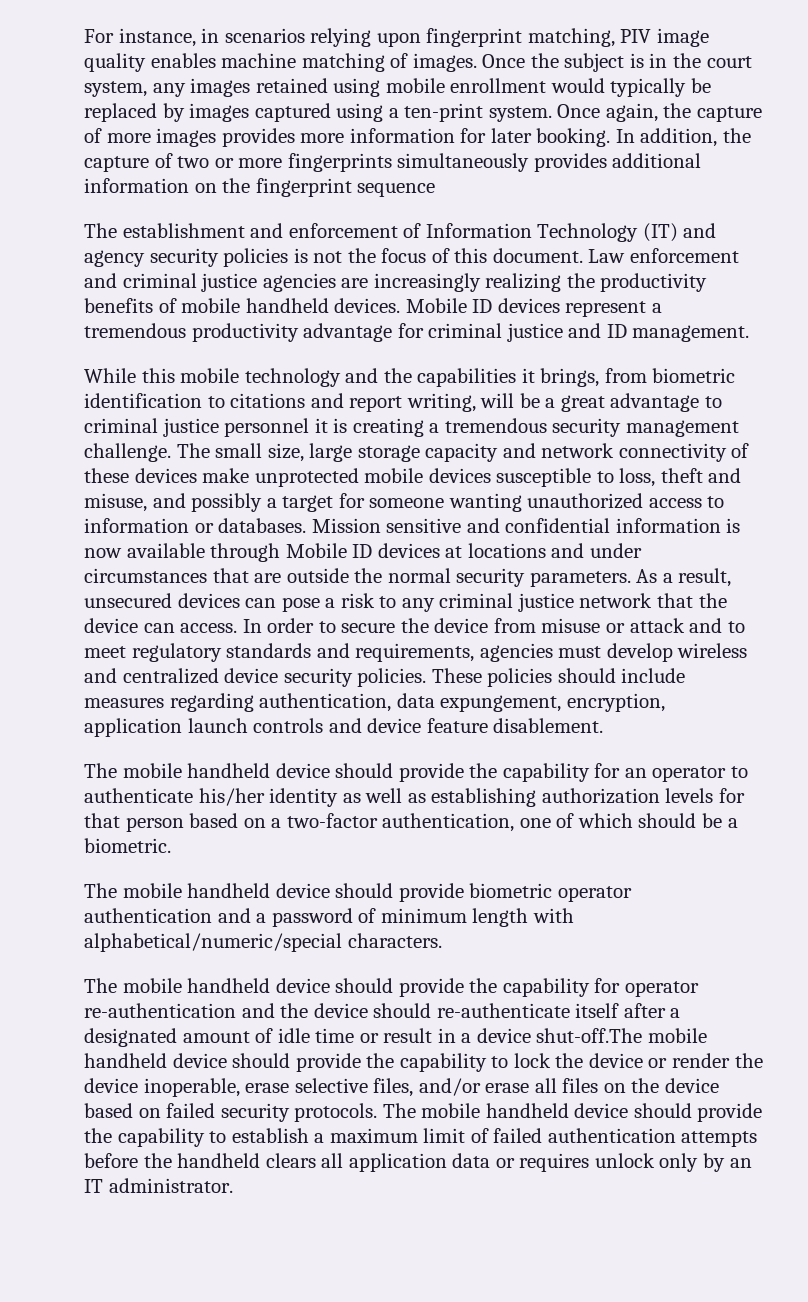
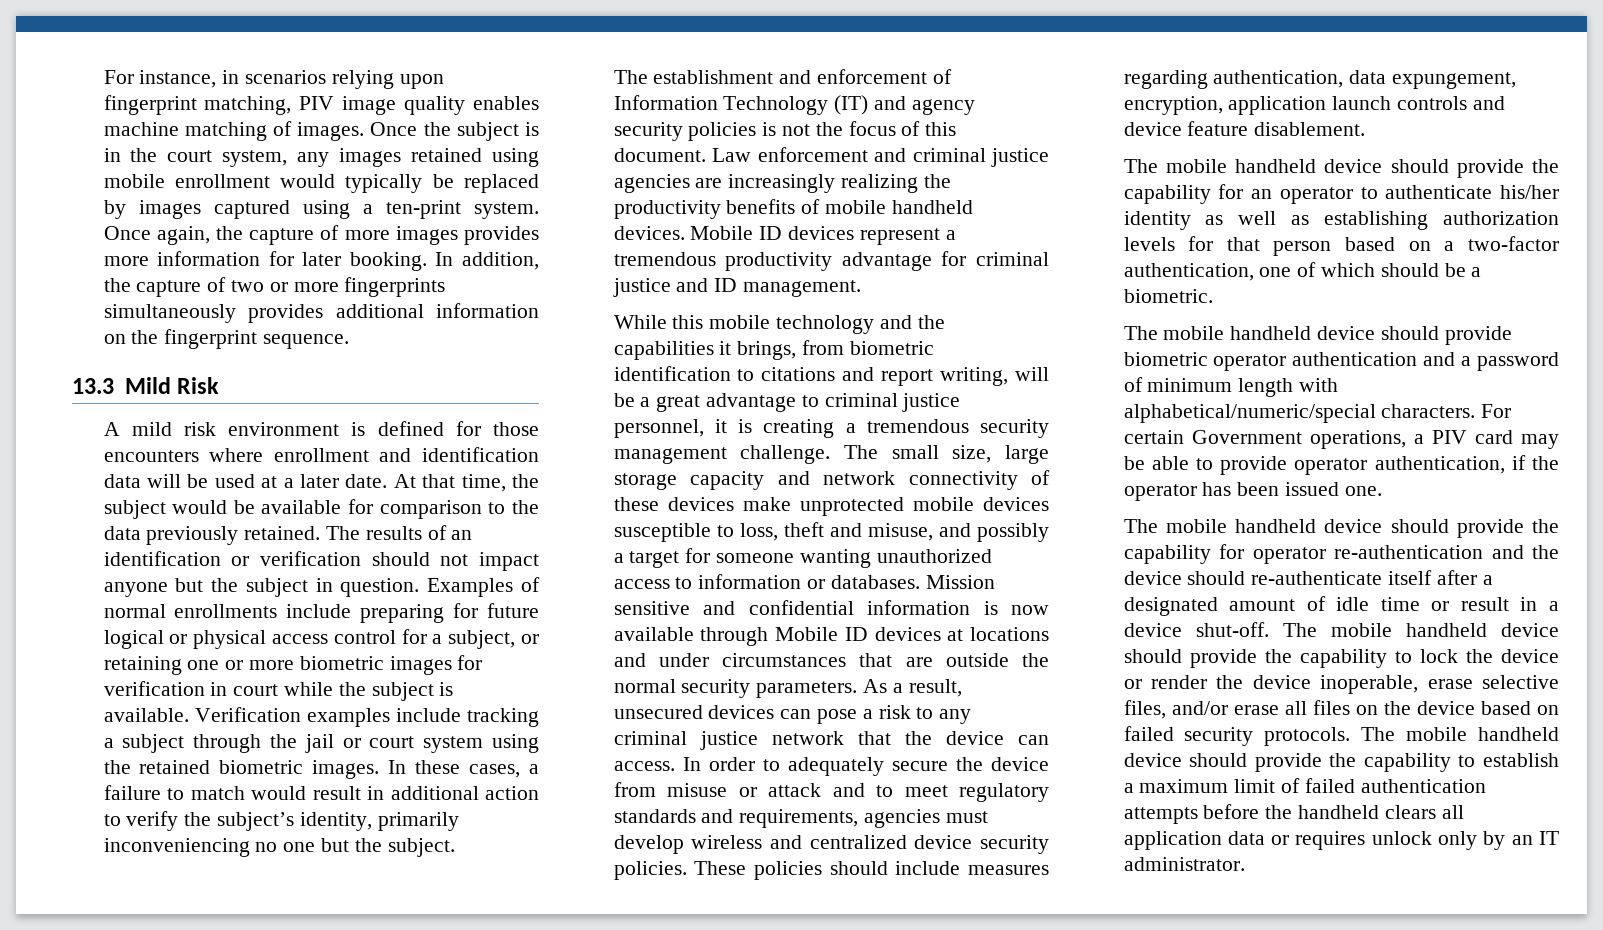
[357,183,436,197] sequence -> [262,334,349,349] [72,377,220,394] [103,421,539,436] [103,447,539,462] [103,474,540,492] [103,499,540,519] [103,525,473,545] [103,551,539,571] [103,577,540,597] [103,603,539,623] [103,629,539,649] [103,655,483,675] [103,681,454,701] [103,707,539,727] [103,734,540,753] [103,760,539,779] [103,785,539,800] [103,811,459,831] [103,838,455,857] sequence. // 13.3 Mild Risk // A mild risk environment is defined for those encounters where enrollment and identification data will be used at a later date. At that time, the subject would be available for comparison to the data previously retained. The results of an identification or verification should not impact anyone but the subject in question. Examples of normal enrollments include preparing for future logical or physical access control for a subject, or retaining one or more biometric images for verification in court while the subject is available. Verification examples include tracking a subject through the jail or court system using the retained biometric images. In these cases, a failure to match would result in additional action to verify the subject’s identity, primarily inconveniencing no one but the subject.
[224,418,310,437] personnel -> [613,419,704,438] personnel,
(336, 627) none -> [787,757,884,776] adequately
(442, 940) none -> [1481,404,1512,418] [1123,430,1559,449] [1123,455,1559,475] [1123,482,1382,501] For certain Government operations, a PIV card may be able to provide operator authentication, if the operator has been issued one.
[536,1028,643,1043] shut-off.The -> [1195,622,1317,637] shut-off. The

